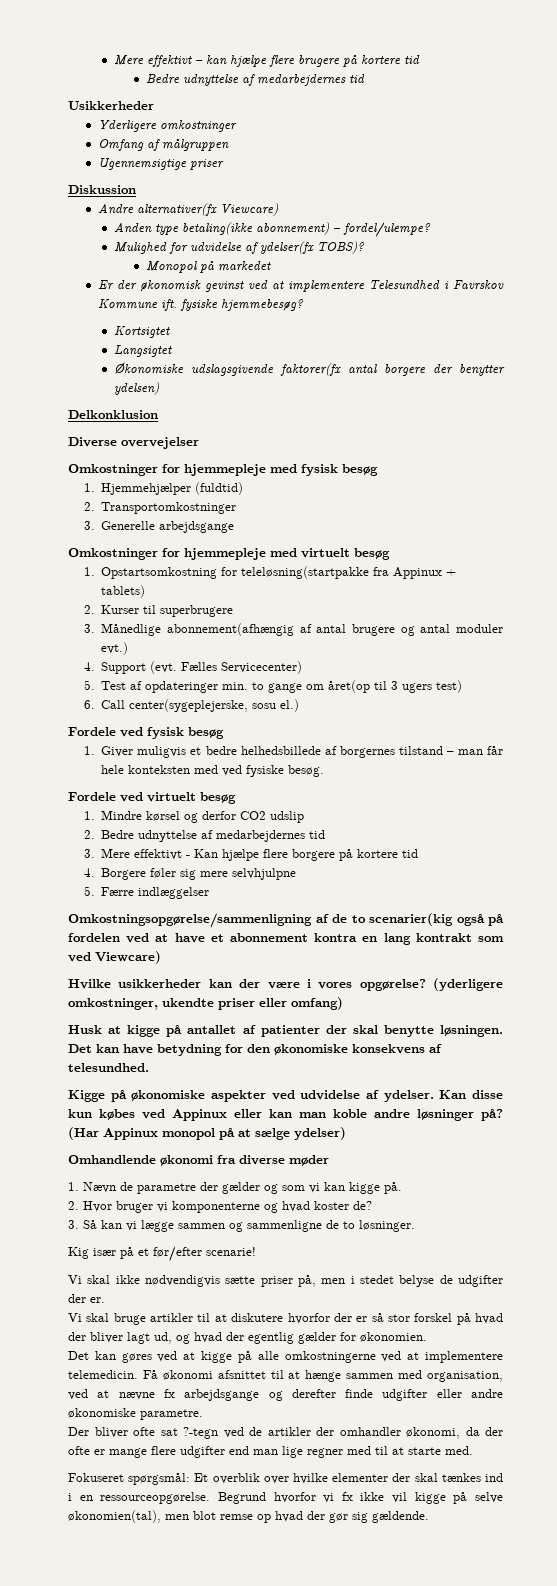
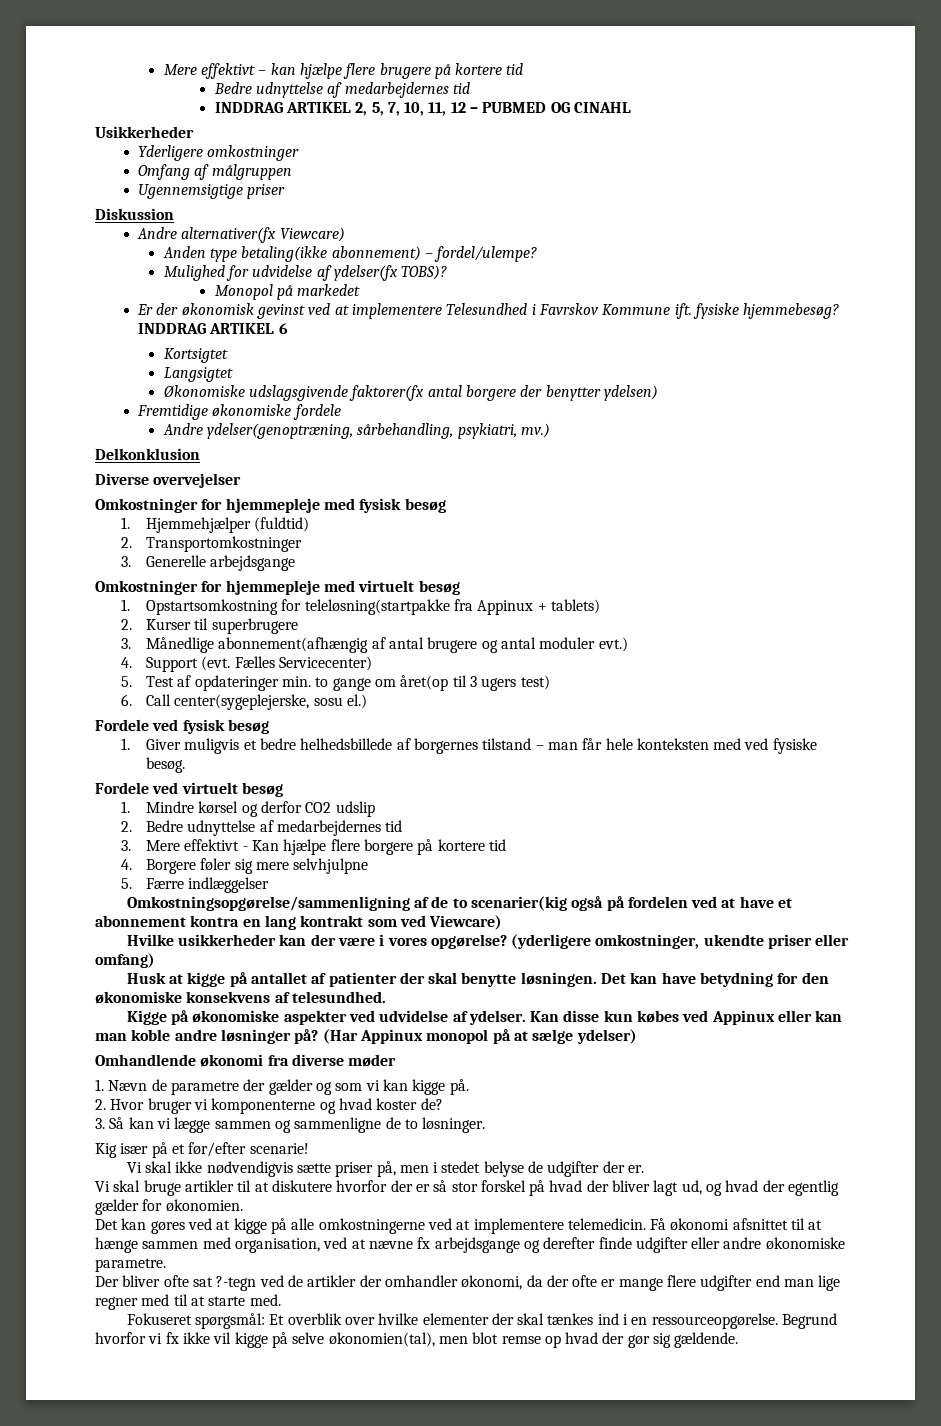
(365, 78) none -> [214,102,632,116] // INDDRAG ARTIKEL 2, 5, 7, 10, 11, 12 – PUBMED OG CINAHL
(305, 305) none -> [138,323,288,334] INDDRAG ARTIKEL 6
(160, 388) none -> [137,404,341,420] [162,423,550,439] // Fremtidige økonomiske fordele // Andre ydelser(genoptræning, sårbehandling, psykiatri, mv.)

